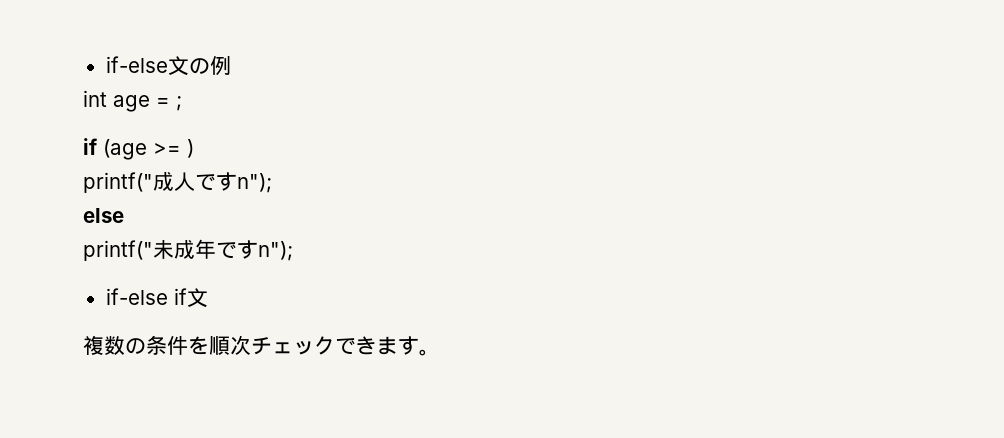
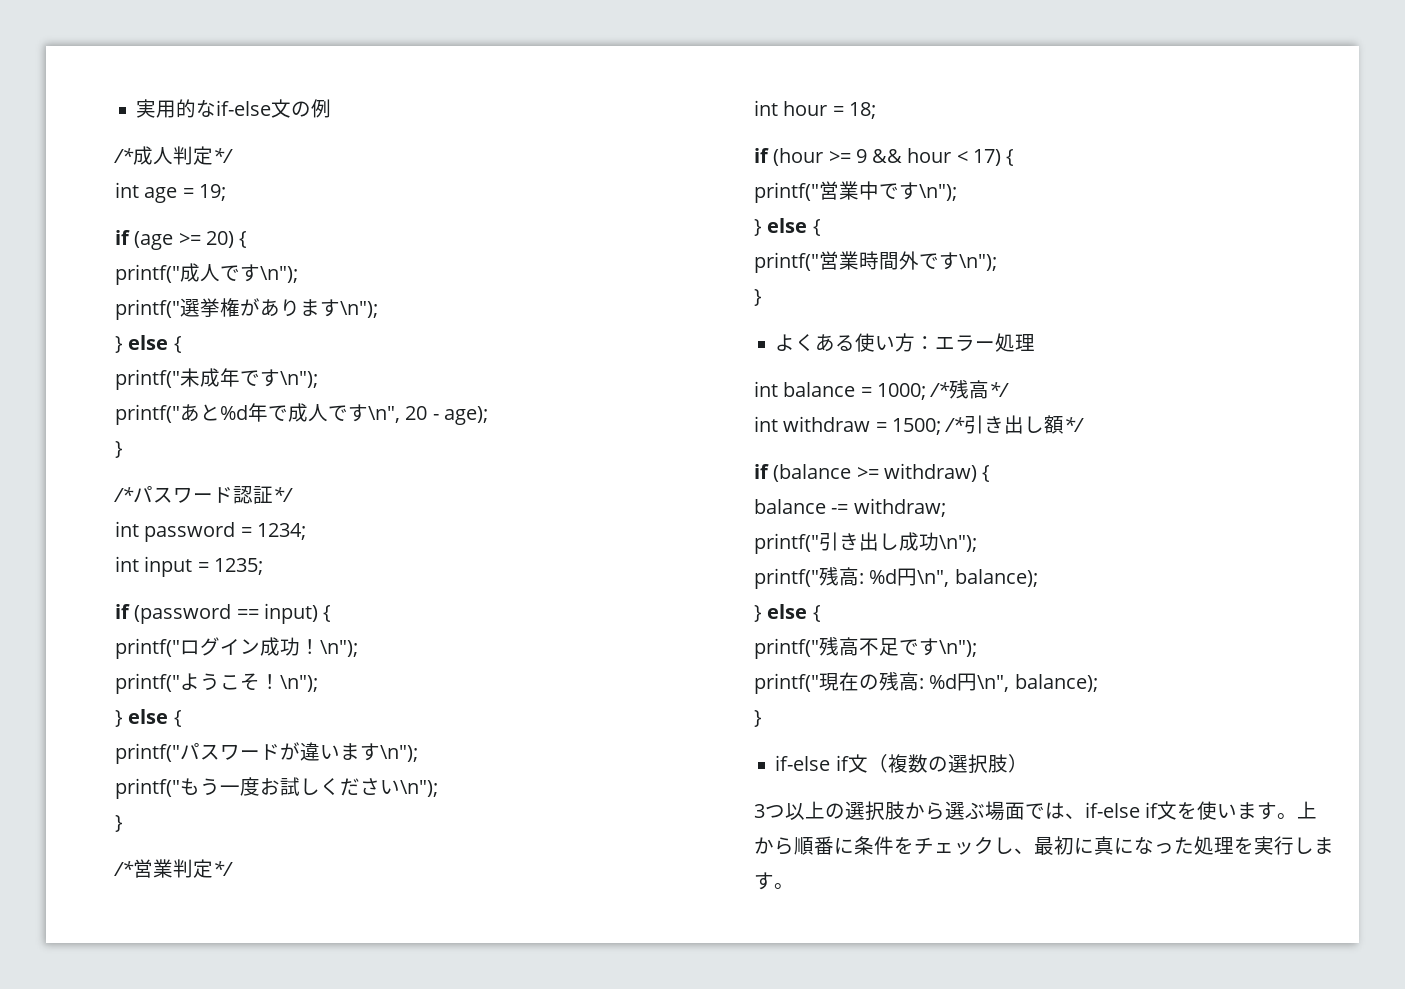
(105, 64) none -> [136,99,217,118] 実用的な
(231, 66) none -> [114,146,233,165] // /*成人判定*/
[176,96,182,111] ; -> [198,184,226,201] 19;
[187,139,194,158] ) -> [205,231,248,248] 20) {
[237,173,272,193] [83,208,124,223] n"); // else -> [260,266,298,283] [115,298,378,320] [115,335,182,353] \n"); // printf("選挙権があります\n"); // } else {
[258,241,293,261] [105,288,208,308] [83,335,377,355] n"); // if-else if文 // 複数の条件を順次チェックでき -> [280,371,318,388] [115,403,488,425] [115,441,123,458] [114,486,293,504] [115,521,306,542] [115,556,263,577] [115,603,332,624] [115,637,358,659] [115,673,318,694] [115,709,182,727] [115,742,418,764] [115,777,438,799] [115,815,123,832] [114,859,233,878] [754,100,876,119] [754,148,1015,166] [754,181,957,203] [754,218,821,236] [754,251,997,273] [754,289,762,306] [775,333,1036,352] [754,380,1010,400] [754,415,1085,435] [754,463,991,482] [754,498,946,517] [754,532,977,554] [754,567,1038,589] [754,604,821,622] [754,637,977,659] [754,672,1098,694] [754,710,762,727] [775,754,1028,774] [754,801,1318,821] [754,836,1314,855] \n"); // printf("あと%d年で成人です\n", 20 - age); // } // /*パスワード認証*/ // int password = 1234; // int input = 1235; // if (password == input) { // printf("ログイン成功！\n"); // printf("ようこそ！\n"); // } else { // printf("パスワードが違います\n"); // printf("もう一度お試しください\n"); // } // /*営業判定*/ // int hour = 18; // if (hour >= 9 && hour < 17) { // printf("営業中です\n"); // } else { // printf("営業時間外です\n"); // } // よくある使い方：エラー処理 // int balance = 1000; /*残高*/ // int withdraw = 1500; /*引き出し額*/ // if (balance >= withdraw) { // balance -= withdraw; // printf("引き出し成功\n"); // printf("残高: %d円\n", balance); // } else { // printf("残高不足です\n"); // printf("現在の残高: %d円\n", balance); // } // if-else if文（複数の選択肢） // 3つ以上の選択肢から選ぶ場面では、if-else if文を使います。上から順番に条件をチェックし、最初に真になった処理を実行し

